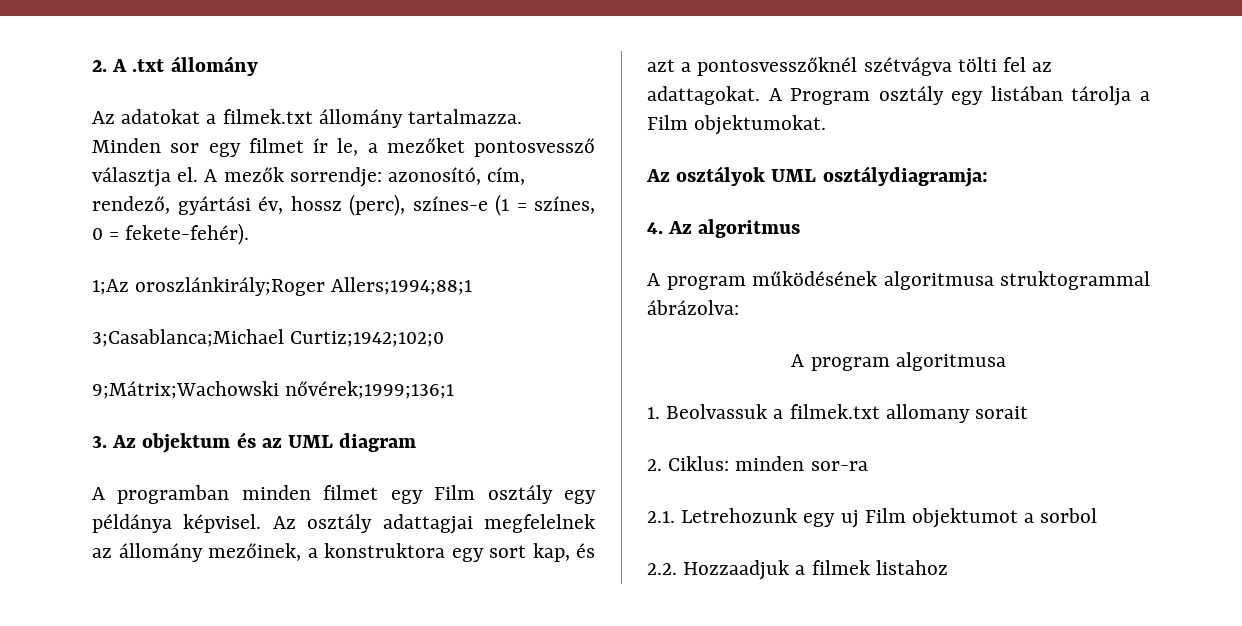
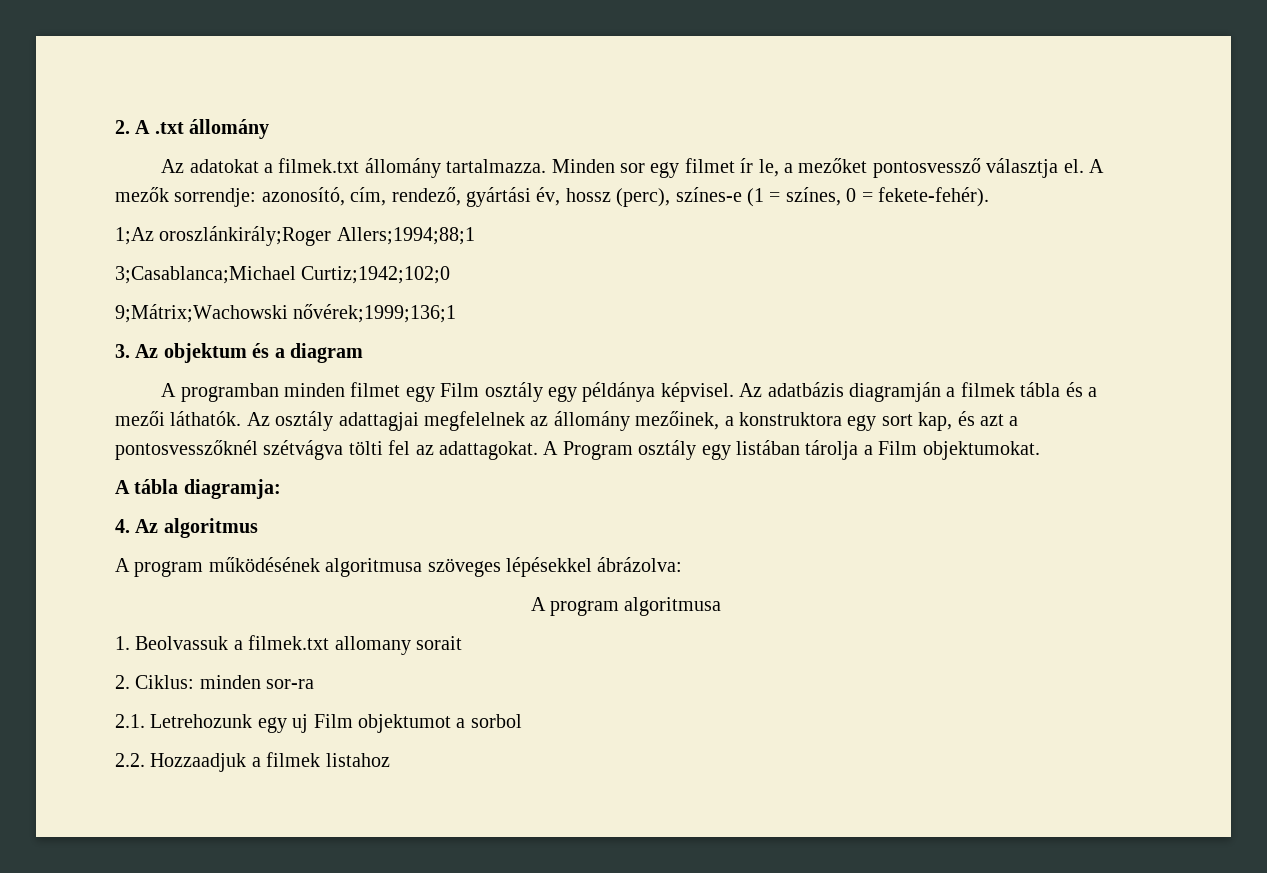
[261,435,334,448] az UML -> [274,348,285,358] a
(296, 522) none -> [767,382,1098,402] [115,411,270,426] adatbázis diagramján a filmek tábla és a mezői láthatók. Az
[646,166,988,187] Az osztályok UML osztálydiagramja: -> [115,479,281,499] A tábla diagramja:
[1000,271,1150,290] struktogrammal -> [427,557,592,577] szöveges lépésekkel

